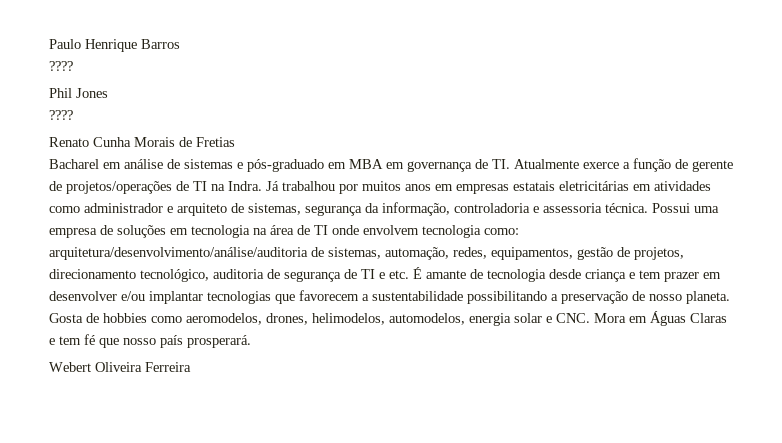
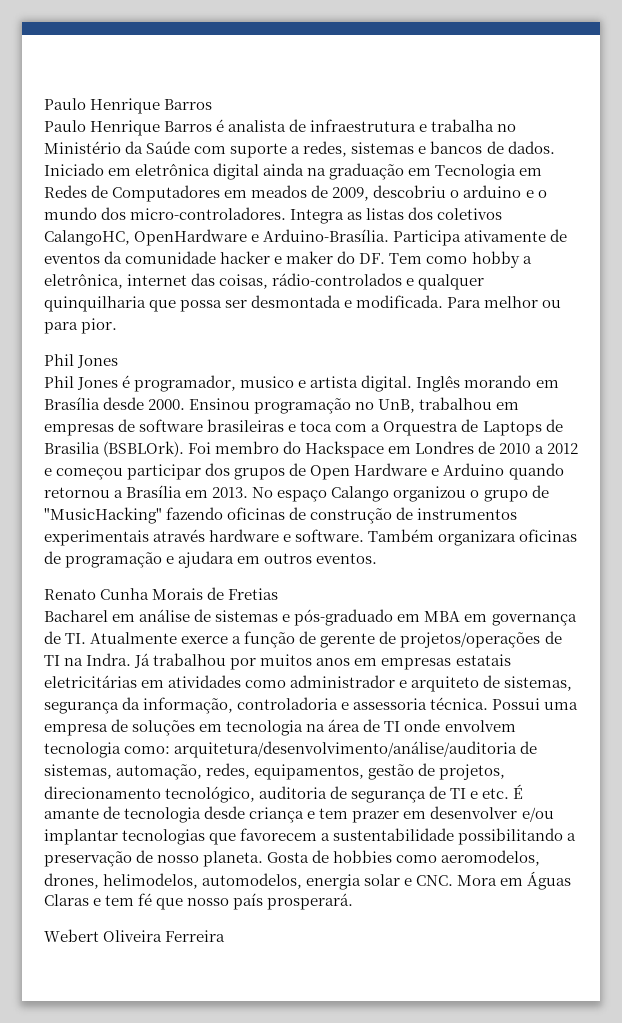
[49,61,73,71] [49,88,108,98] [49,110,73,120] ???? // Phil Jones // ???? -> [44,119,517,136] [44,141,555,158] [44,163,543,180] [44,185,547,202] [44,207,503,224] [44,229,568,246] [44,251,532,268] [44,273,485,290] [44,295,562,312] [44,318,118,334] [44,354,119,368] [44,375,559,392] [44,397,520,414] [44,419,563,436] [44,441,578,458] [44,463,564,480] [44,485,549,502] [44,507,518,524] [44,529,578,546] [44,551,378,568] Paulo Henrique Barros é analista de infraestrutura e trabalha no Ministério da Saúde com suporte a redes, sistemas e bancos de dados. Iniciado em eletrônica digital ainda na graduação em Tecnologia em Redes de Computadores em meados de 2009, descobriu o arduino e o mundo dos micro-controladores. Integra as listas dos coletivos CalangoHC, OpenHardware e Arduino-Brasília. Participa ativamente de eventos da comunidade hacker e maker do DF. Tem como hobby a eletrônica, internet das coisas, rádio-controlados e qualquer quinquilharia que possa ser desmontada e modificada. Para melhor ou para pior. // Phil Jones // Phil Jones é programador, musico e artista digital. Inglês morando em Brasília desde 2000. Ensinou programação no UnB, trabalhou em empresas de software brasileiras e toca com a Orquestra de Laptops de Brasilia (BSBLOrk). Foi membro do Hackspace em Londres de 2010 a 2012 e começou participar dos grupos de Open Hardware e Arduino quando retornou a Brasília em 2013. No espaço Calango organizou o grupo de "MusicHacking" fazendo oficinas de construção de instrumentos experimentais através hardware e software. Também organizara oficinas de programação e ajudara em outros eventos.

